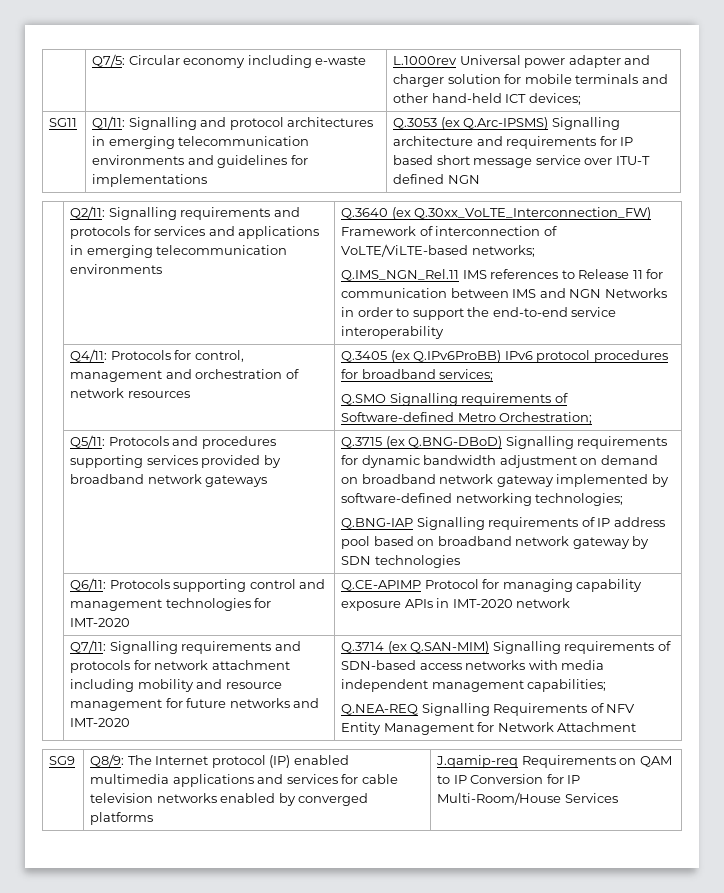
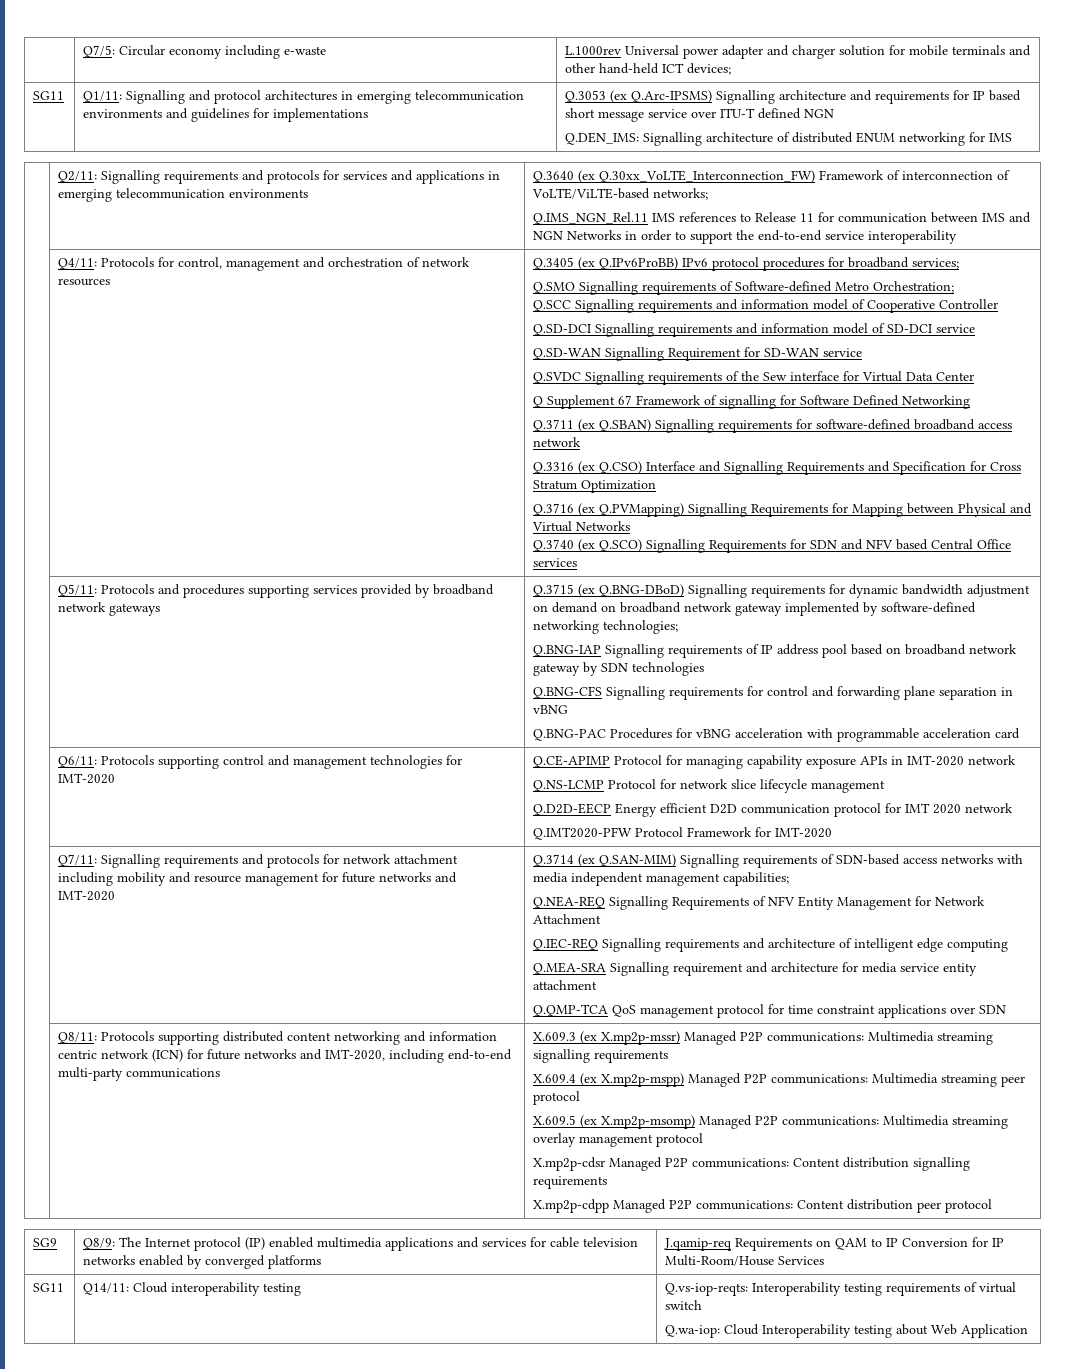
(480, 179) none -> [565,132,1013,146] // Q.DEN_IMS: Signalling architecture of distributed ENUM networking for IMS
(593, 418) none -> [533,299,999,313] [533,323,976,337] [533,347,863,361] [533,371,975,385] [533,395,971,409] [533,419,1013,433] [533,437,582,447] [533,461,1022,475] [533,480,657,493] [533,503,1033,517] [532,521,631,532] [533,539,1012,553] [533,558,578,567] // Q.SCC Signalling requirements and information model of Cooperative Controller // Q.SD-DCI Signalling requirements and information model of SD-DCI service // Q.SD-WAN Signalling Requirement for SD-WAN service // Q.SVDC Signalling requirements of the Sew interface for Virtual Data Center // Q Supplement 67 Framework of signalling for Software Defined Networking // Q.3711 (ex Q.SBAN) Signalling requirements for software-defined broadband access network // Q.3316 (ex Q.CSO) Interface and Signalling Requirements and Specification for Cross Stratum Optimization // Q.3716 (ex Q.PVMapping) Signalling Requirements for Mapping between Physical and Virtual Networks // Q.3740 (ex Q.SCO) Signalling Requirements for SDN and NFV based Central Office services
(460, 561) none -> [533,686,1014,700] [533,705,569,714] [533,728,1021,742] // Q.BNG-CFS Signalling requirements for control and forwarding plane separation in vBNG // Q.BNG-PAC Procedures for vBNG acceleration with programmable acceleration card
(571, 603) none -> [533,779,886,793] [533,803,1014,817] [533,827,833,840] // Q.NS-LCMP Protocol for network slice lifecycle management // Q.D2D-EECP Energy efficient D2D communication protocol for IMT 2020 network // Q.IMT2020-PFW Protocol Framework for IMT-2020
(637, 727) none -> [533,938,1009,952] [533,962,978,976] [533,980,598,990] [533,1004,1007,1018] [58,1031,498,1045] [58,1049,513,1063] [58,1067,221,1081] [533,1031,994,1045] [533,1049,669,1063] [533,1073,1026,1087] [533,1091,581,1105] [533,1115,1009,1129] [533,1133,704,1147] [533,1157,971,1171] [533,1176,608,1189] [533,1199,993,1213] // Q.IEC-REQ Signalling requirements and architecture of intelligent edge computing // Q.MEA-SRA Signalling requirement and architecture for media service entity attachment // Q.QMP-TCA QoS management protocol for time constraint applications over SDN // | Q8/11: Protocols supporting distributed content networking and information centric network (ICN) for future networks and IMT-2020, including end-to-end multi-party communications | X.609.3 (ex X.mp2p-mssr) Managed P2P communications: Multimedia streaming signalling requirements // X.609.4 (ex X.mp2p-mspp) Managed P2P communications: Multimedia streaming peer protocol // X.609.5 (ex X.mp2p-msomp) Managed P2P communications: Multimedia streaming overlay management protocol // X.mp2p-cdsr Managed P2P communications: Content distribution signalling requirements // X.mp2p-cdpp Managed P2P communications: Content distribution peer protocol
(618, 798) none -> [33,1283,65,1292] [83,1282,302,1296] [665,1282,1017,1296] [665,1300,703,1310] [665,1324,1029,1338] // SG11 | Q14/11: Cloud interoperability testing | Q.vs-iop-reqts: Interoperability testing requirements of virtual switch // Q.wa-iop: Cloud Interoperability testing about Web Application

